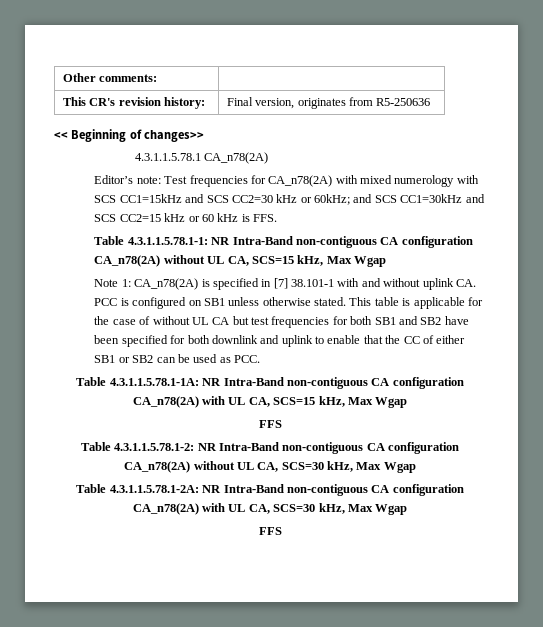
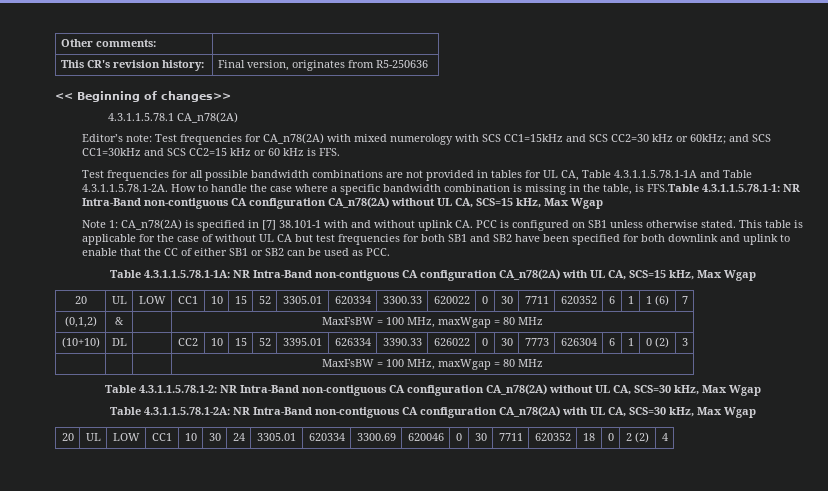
[94,236,125,245] Table -> [81,170,752,181] [81,184,699,195] Test frequencies for all possible bandwidth combinations are not provided in tables for UL CA, Table 4.3.1.1.5.78.1-1A and Table 4.3.1.1.5.78.1-2A. How to handle the case where a specific bandwidth combination is missing in the table, is FFS.Table
[258,420,282,428] // FFS -> [74,296,87,304] [111,296,127,304] [138,296,166,304] [178,296,198,304] [210,296,223,304] [234,296,247,304] [258,296,271,304] [283,296,322,304] [334,296,371,304] [382,296,422,304] [433,296,470,304] [482,296,488,304] [500,296,513,304] [524,296,549,304] [560,296,597,304] [609,296,615,304] [627,296,634,304] [646,295,669,306] [681,296,688,304] [64,316,97,328] [115,317,124,325] [322,317,543,328] [61,337,100,348] [111,338,127,346] [178,338,198,346] [210,338,223,346] [234,338,247,346] [258,338,271,346] [283,338,322,346] [334,338,371,346] [382,338,422,346] [433,338,470,346] [482,338,488,346] [500,338,513,346] [524,338,549,346] [560,338,597,346] [609,338,615,346] [627,338,634,346] [646,337,669,348] [681,338,688,346] [322,359,543,370] // 20 | UL | LOW | CC1 | 10 | 15 | 52 | 3305.01 | 620334 | 3300.33 | 620022 | 0 | 30 | 7711 | 620352 | 6 | 1 | 1 (6) | 7 // (0,1,2) | & | | MaxFsBW = 100 MHz, maxWgap = 80 MHz // (10+10) | DL | | CC2 | 10 | 15 | 52 | 3395.01 | 626334 | 3390.33 | 626022 | 0 | 30 | 7773 | 626304 | 6 | 1 | 0 (2) | 3 // | | | MaxFsBW = 100 MHz, maxWgap = 80 MHz
[258,527,282,535] // FFS -> [61,433,74,441] [85,433,101,441] [112,433,140,441] [152,433,172,441] [184,433,197,441] [208,433,221,441] [232,433,245,441] [257,433,296,441] [308,433,345,441] [356,433,396,441] [407,433,444,441] [456,433,462,441] [474,433,487,441] [498,433,523,441] [534,433,571,441] [583,433,595,441] [607,433,614,441] [626,432,649,443] [661,433,668,441] // 20 | UL | LOW | CC1 | 10 | 30 | 24 | 3305.01 | 620334 | 3300.69 | 620046 | 0 | 30 | 7711 | 620352 | 18 | 0 | 2 (2) | 4

